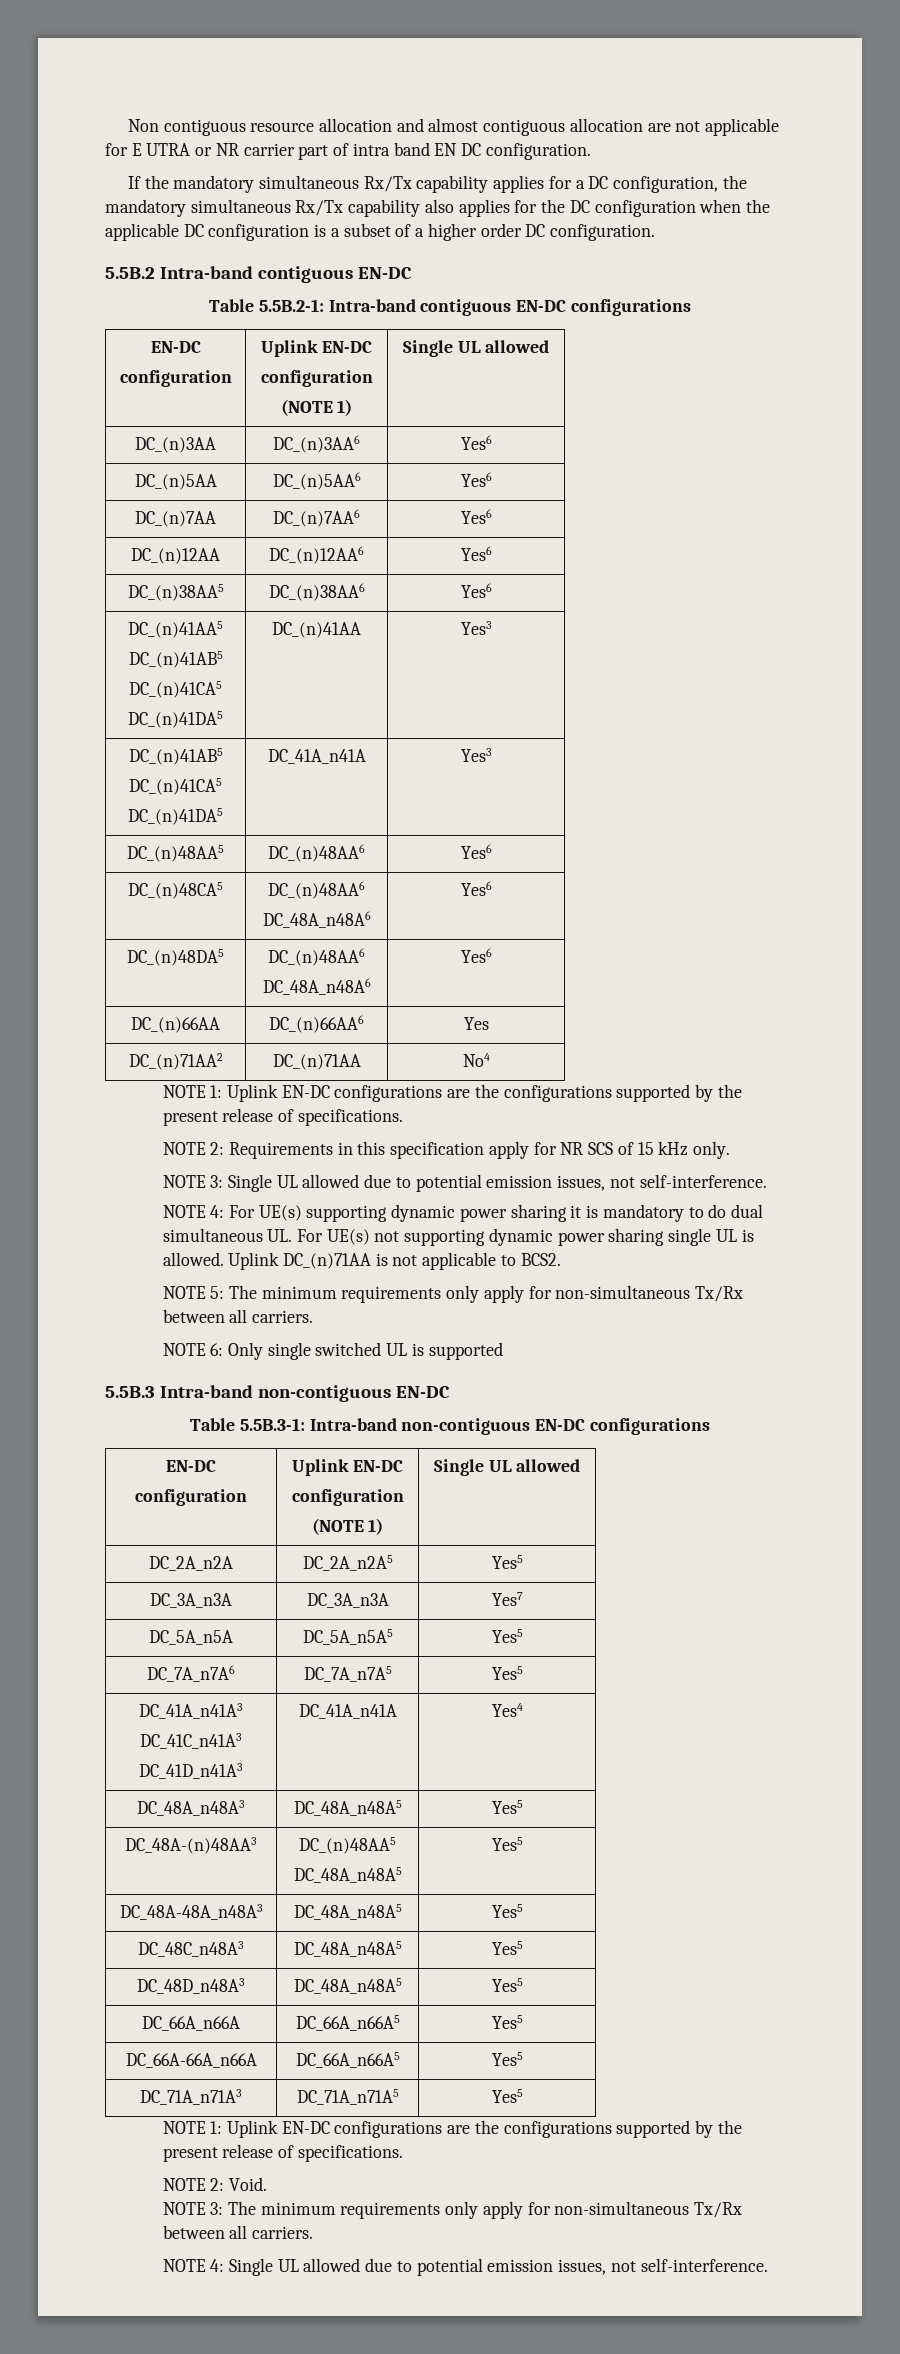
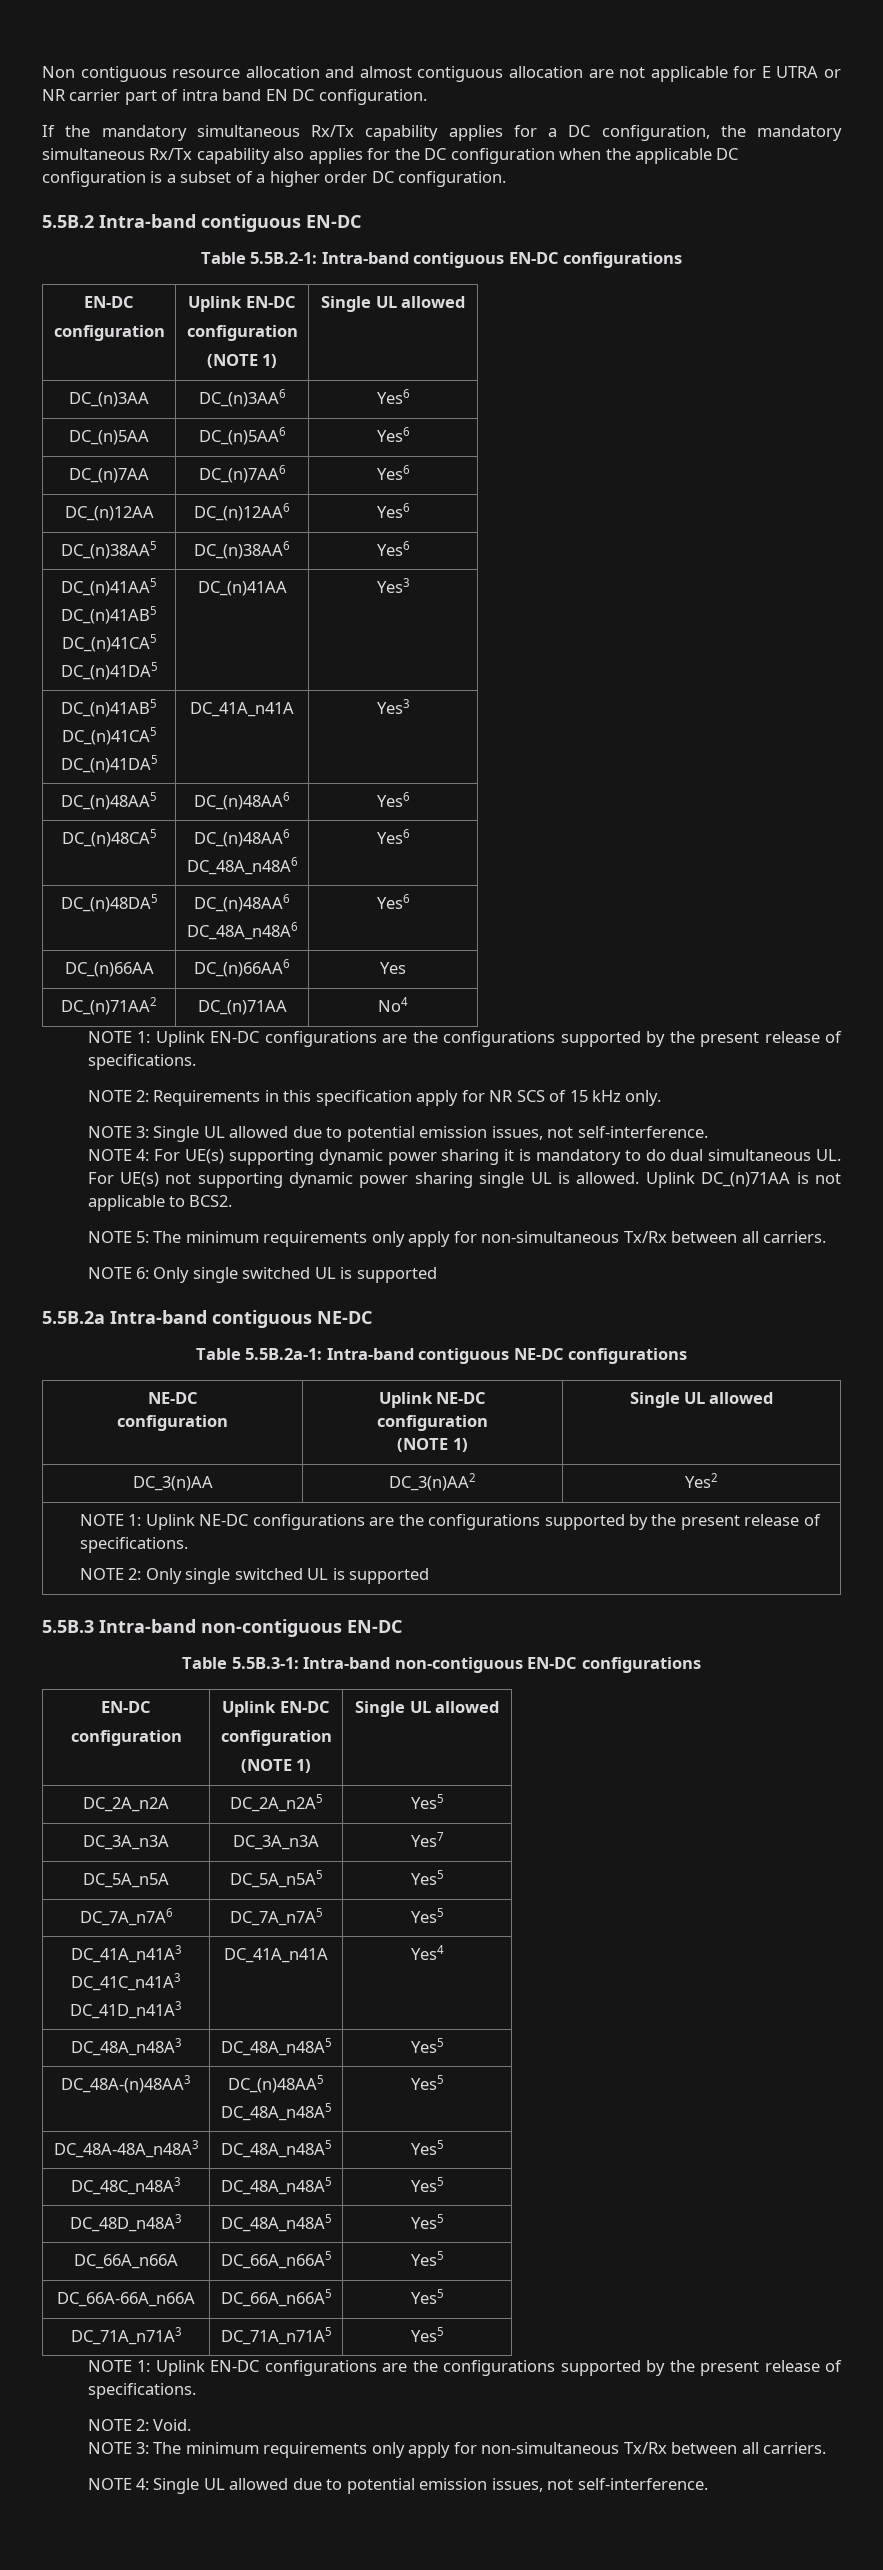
(503, 1351) none -> [42,1310,372,1328] [195,1348,688,1364] [147,1392,198,1404] [117,1415,228,1431] [378,1392,487,1408] [377,1415,488,1431] [397,1438,468,1452] [629,1392,774,1408] [132,1476,213,1491] [389,1473,476,1491] [685,1473,718,1488] [79,1514,821,1530] [79,1537,188,1553] [79,1568,430,1584] // 5.5B.2a Intra-band contiguous NE-DC // Table 5.5B.2a-1: Intra-band contiguous NE-DC configurations // NE-DC // configuration | Uplink NE-DC // configuration // (NOTE 1) | Single UL allowed // DC_3(n)AA | DC_3(n)AA2 | Yes2 // NOTE 1: Uplink NE-DC configurations are the configurations supported by the present release of specifications. // NOTE 2: Only single switched UL is supported

